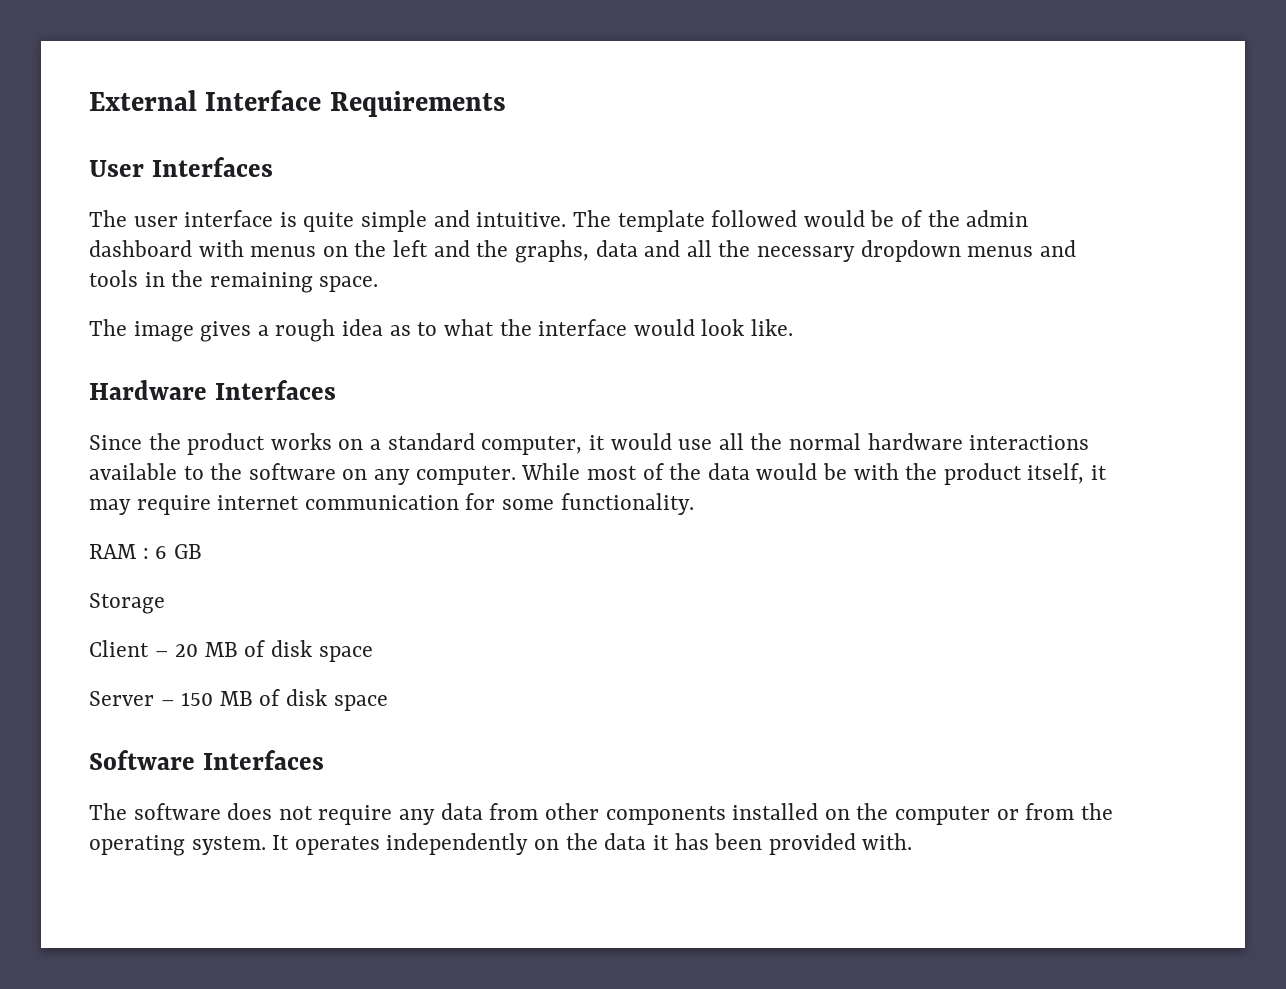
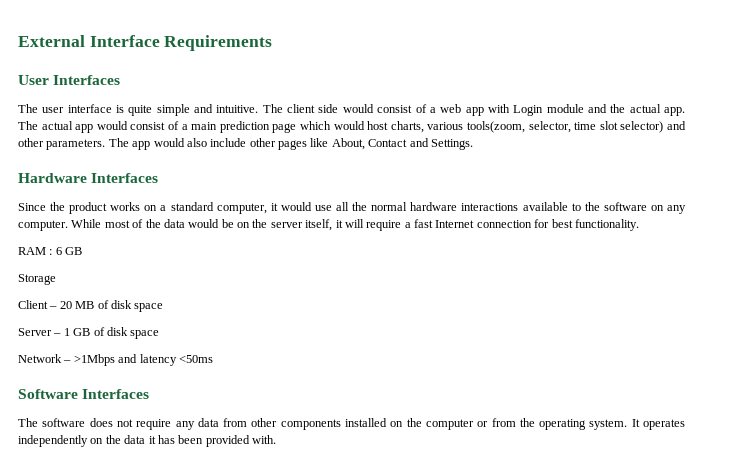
[617,210,1029,232] [89,240,1076,263] [89,270,379,293] [89,319,793,342] template followed would be of the admin dashboard with menus on the left and the graphs, data and all the necessary dropdown menus and tools in the remaining space. // The image gives a rough idea as to what the interface would look like. -> [287,104,685,116] [18,121,687,133] [18,138,473,150] client side would consist of a web app with Login module and the actual app. The actual app would consist of a main prediction page which would host charts, various tools(zoom, selector, time slot selector) and other parameters. The app would also include other pages like About, Contact and Settings.
[853,463,1108,485] [89,493,555,515] with the product itself, it may require internet communication for some -> [237,219,573,231] on the server itself, it will require a fast Internet connection for best
[181,689,388,711] 150 MB of disk space -> [63,327,160,339] [18,354,213,366] 1 GB of disk space // Network – >1Mbps and latency <50ms

